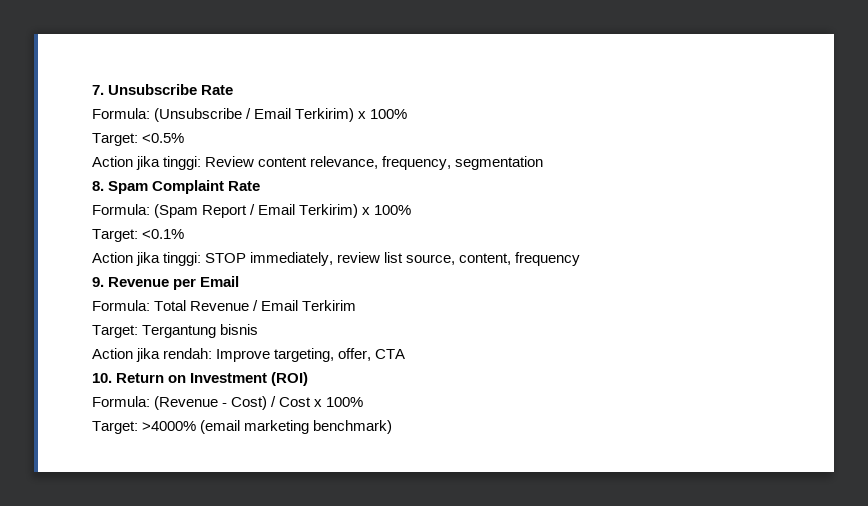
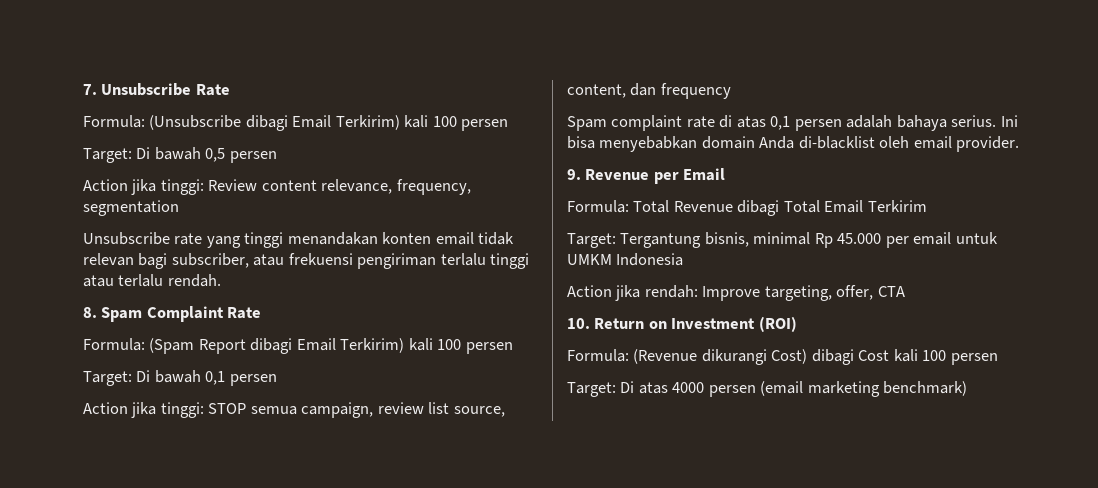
[246,108,408,122] [92,133,185,146] / Email Terkirim) x 100% // Target: <0.5% -> [245,115,509,131] [83,147,277,163] dibagi Email Terkirim) kali 100 persen // Target: Di bawah 0,5 persen
(544, 163) none -> [83,232,515,248] [83,253,530,269] [83,274,221,287] // Unsubscribe rate yang tinggi menandakan konten email tidak relevan bagi subscriber, atau frekuensi pengiriman terlalu tinggi atau terlalu rendah.
[250,204,412,218] [92,229,185,242] / Email Terkirim) x 100% // Target: <0.1% -> [250,338,513,354] [83,370,277,386] dibagi Email Terkirim) kali 100 persen // Target: Di bawah 0,1 persen
[250,252,334,266] immediately, -> [250,402,374,418] semua campaign,
(512, 259) none -> [630,83,657,96] dan
(581, 259) none -> [567,115,1018,131] [567,136,1020,152] // Spam complaint rate di atas 0,1 persen adalah bahaya serius. Ini bisa menyebabkan domain Anda di-blacklist oleh email provider.
[253,300,259,311] / -> [737,200,820,216] dibagi Total
[220,324,259,335] bisnis -> [704,232,998,248] [567,253,684,266] bisnis, minimal Rp 45.000 per email untuk UMKM Indonesia
[222,396,364,410] [92,421,197,434] - Cost) / Cost x 100% // Target: >4000% -> [701,349,998,365] [567,381,756,397] dikurangi Cost) dibagi Cost kali 100 persen // Target: Di atas 4000 persen

